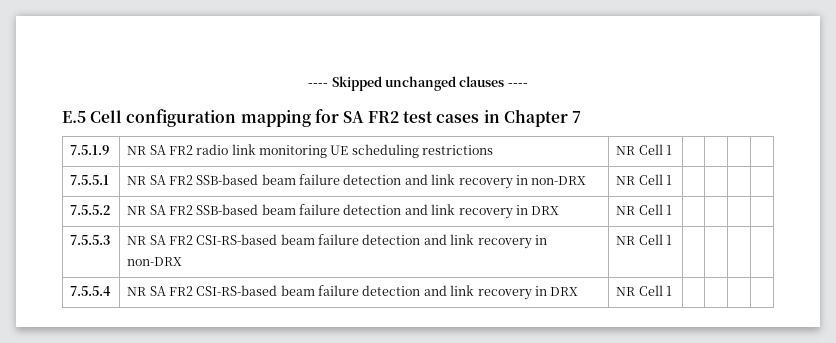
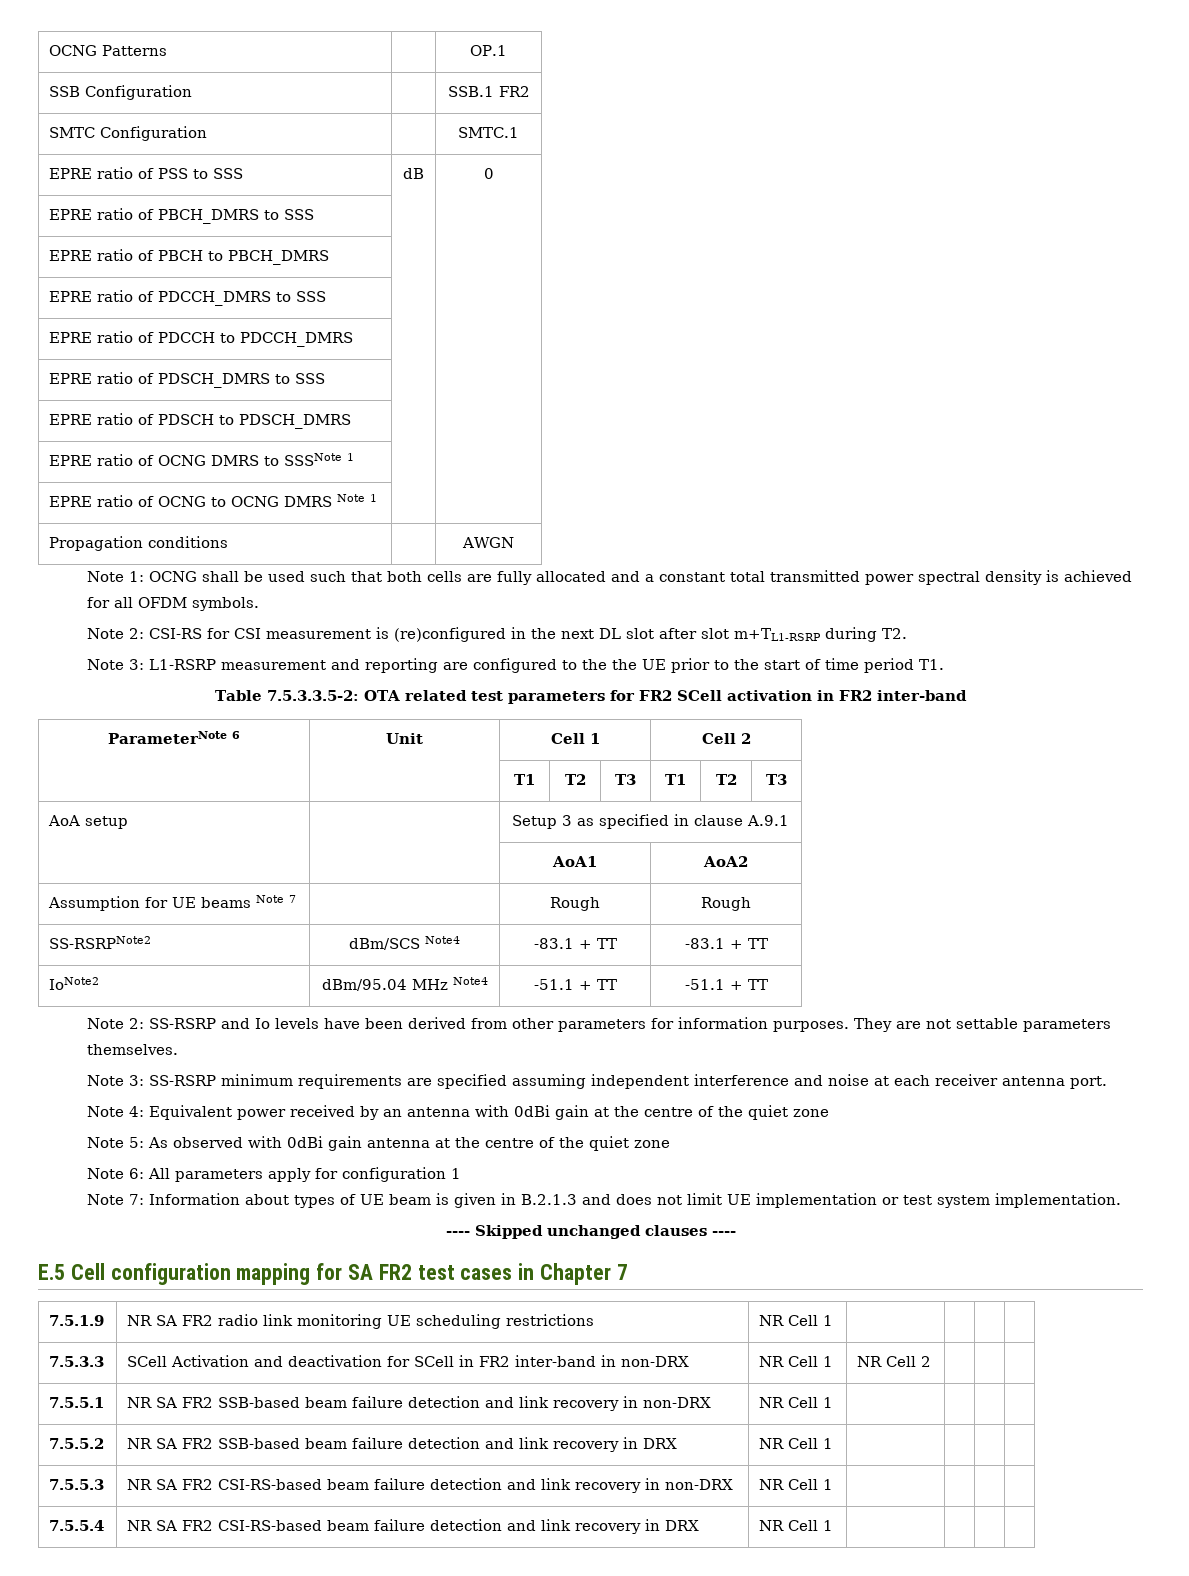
(308, 85) none -> [49,45,168,56] [470,45,508,56] [49,85,193,100] [447,86,530,97] [49,126,208,141] [458,127,519,138] [49,167,244,179] [403,168,424,179] [483,168,494,179] [49,208,315,224] [49,249,330,265] [49,290,327,306] [49,331,354,347] [49,372,326,388] [49,413,352,429] [49,453,355,466] [49,494,378,507] [49,536,229,551] [462,537,514,548] [86,570,1132,585] [86,597,259,611] [86,627,907,642] [86,658,944,673] [215,690,967,704] [108,731,240,744] [386,733,423,744] [550,733,600,744] [701,733,751,744] [514,774,535,785] [564,774,586,785] [615,774,636,785] [665,774,686,785] [715,774,737,785] [766,774,787,785] [48,815,129,829] [512,814,789,829] [552,856,597,867] [703,856,748,867] [48,895,297,911] [550,897,600,911] [701,897,751,911] [49,936,152,949] [349,936,460,950] [533,938,617,949] [684,938,768,949] [49,977,100,990] [321,977,488,991] [533,979,617,990] [684,979,768,990] [86,1017,1111,1032] [86,1044,178,1055] [86,1074,1107,1089] [86,1105,829,1120] [86,1136,670,1151] [86,1167,461,1182] [86,1193,1121,1208] OCNG Patterns | | OP.1 // SSB Configuration | | SSB.1 FR2 // SMTC Configuration | | SMTC.1 // EPRE ratio of PSS to SSS | dB | 0 // EPRE ratio of PBCH_DMRS to SSS | | // EPRE ratio of PBCH to PBCH_DMRS | | // EPRE ratio of PDCCH_DMRS to SSS | | // EPRE ratio of PDCCH to PDCCH_DMRS | | // EPRE ratio of PDSCH_DMRS to SSS | | // EPRE ratio of PDSCH to PDSCH_DMRS | | // EPRE ratio of OCNG DMRS to SSSNote 1 | | // EPRE ratio of OCNG to OCNG DMRS Note 1 | | // Propagation conditions | | AWGN // Note 1: OCNG shall be used such that both cells are fully allocated and a constant total transmitted power spectral density is achieved for all OFDM symbols. // Note 2: CSI-RS for CSI measurement is (re)configured in the next DL slot after slot m+TL1-RSRP during T2. // Note 3: L1-RSRP measurement and reporting are configured to the the UE prior to the start of time period T1. // Table 7.5.3.3.5-2: OTA related test parameters for FR2 SCell activation in FR2 inter-band // ParameterNote 6 | Unit | Cell 1 | Cell 2 // | | T1 | T2 | T3 | T1 | T2 | T3 // AoA setup | | Setup 3 as specified in clause A.9.1 // | | AoA1 | AoA2 // Assumption for UE beams Note 7 | | Rough | Rough // SS-RSRPNote2 | dBm/SCS Note4 | -83.1 + TT | -83.1 + TT // IoNote2 | dBm/95.04 MHz Note4 | -51.1 + TT | -51.1 + TT // Note 2: SS-RSRP and Io levels have been derived from other parameters for information purposes. They are not settable parameters themselves. // Note 3: SS-RSRP minimum requirements are specified assuming independent interference and noise at each receiver antenna port. // Note 4: Equivalent power received by an antenna with 0dBi gain at the centre of the quiet zone // Note 5: As observed with 0dBi gain antenna at the centre of the quiet zone // Note 6: All parameters apply for configuration 1 // Note 7: Information about types of UE beam is given in B.2.1.3 and does not limit UE implementation or test system implementation. //
(672, 150) none -> [49,1356,105,1367] [127,1355,690,1367] [759,1356,834,1367] [857,1356,932,1367] // 7.5.3.3 | SCell Activation and deactivation for SCell in FR2 inter-band in non-DRX | NR Cell 1 | NR Cell 2 | | |

